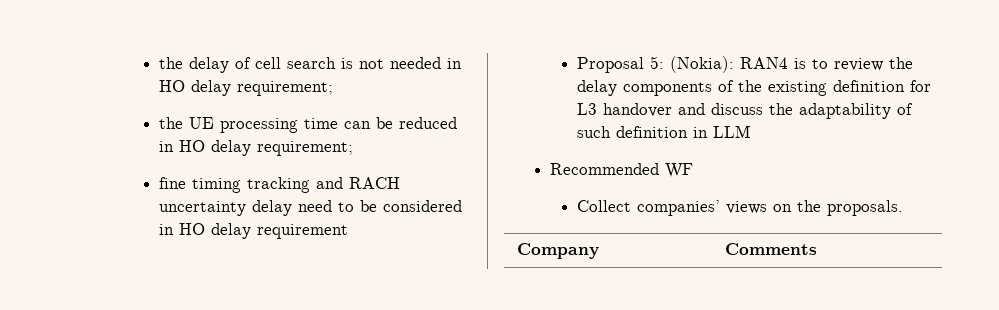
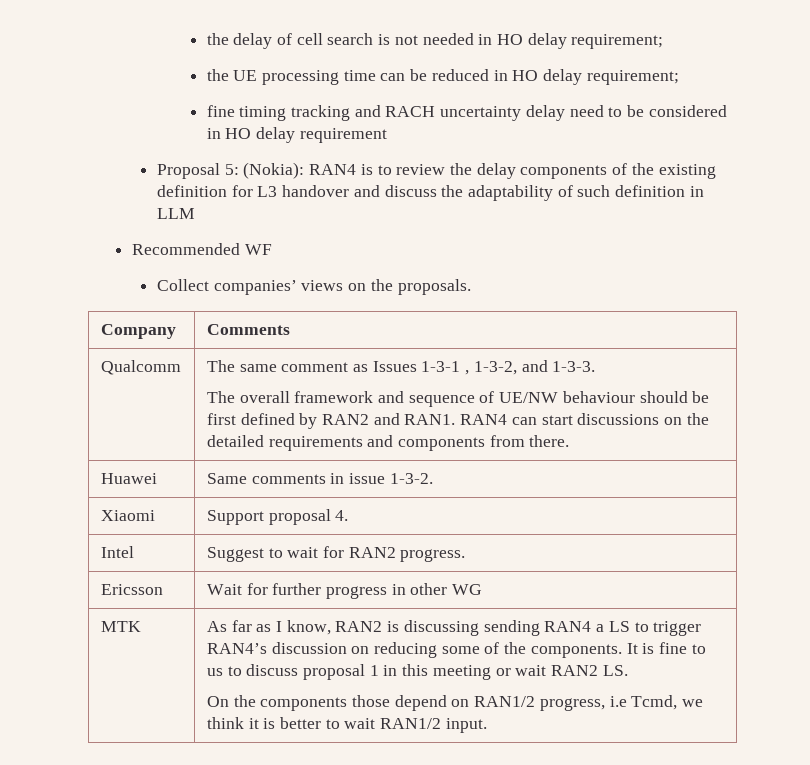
(817, 249) none -> [100,360,181,375] [206,360,596,375] [206,391,710,407] [206,413,709,429] [206,435,570,451] [100,473,157,484] [206,473,433,484] [100,510,155,521] [206,509,349,525] [100,546,134,558] [206,546,466,562] [100,584,163,595] [206,583,483,599] [100,621,141,632] [206,620,702,636] [206,642,706,658] [206,664,628,680] [206,695,704,711] [206,717,487,733] // Qualcomm | The same comment as Issues 1-3-1 , 1-3-2, and 1-3-3. // The overall framework and sequence of UE/NW behaviour should be first defined by RAN2 and RAN1. RAN4 can start discussions on the detailed requirements and components from there. // Huawei | Same comments in issue 1-3-2. // Xiaomi | Support proposal 4. // Intel | Suggest to wait for RAN2 progress. // Ericsson | Wait for further progress in other WG // MTK | As far as I know, RAN2 is discussing sending RAN4 a LS to trigger RAN4’s discussion on reducing some of the components. It is fine to us to discuss proposal 1 in this meeting or wait RAN2 LS. // On the components those depend on RAN1/2 progress, i.e Tcmd, we think it is better to wait RAN1/2 input.

